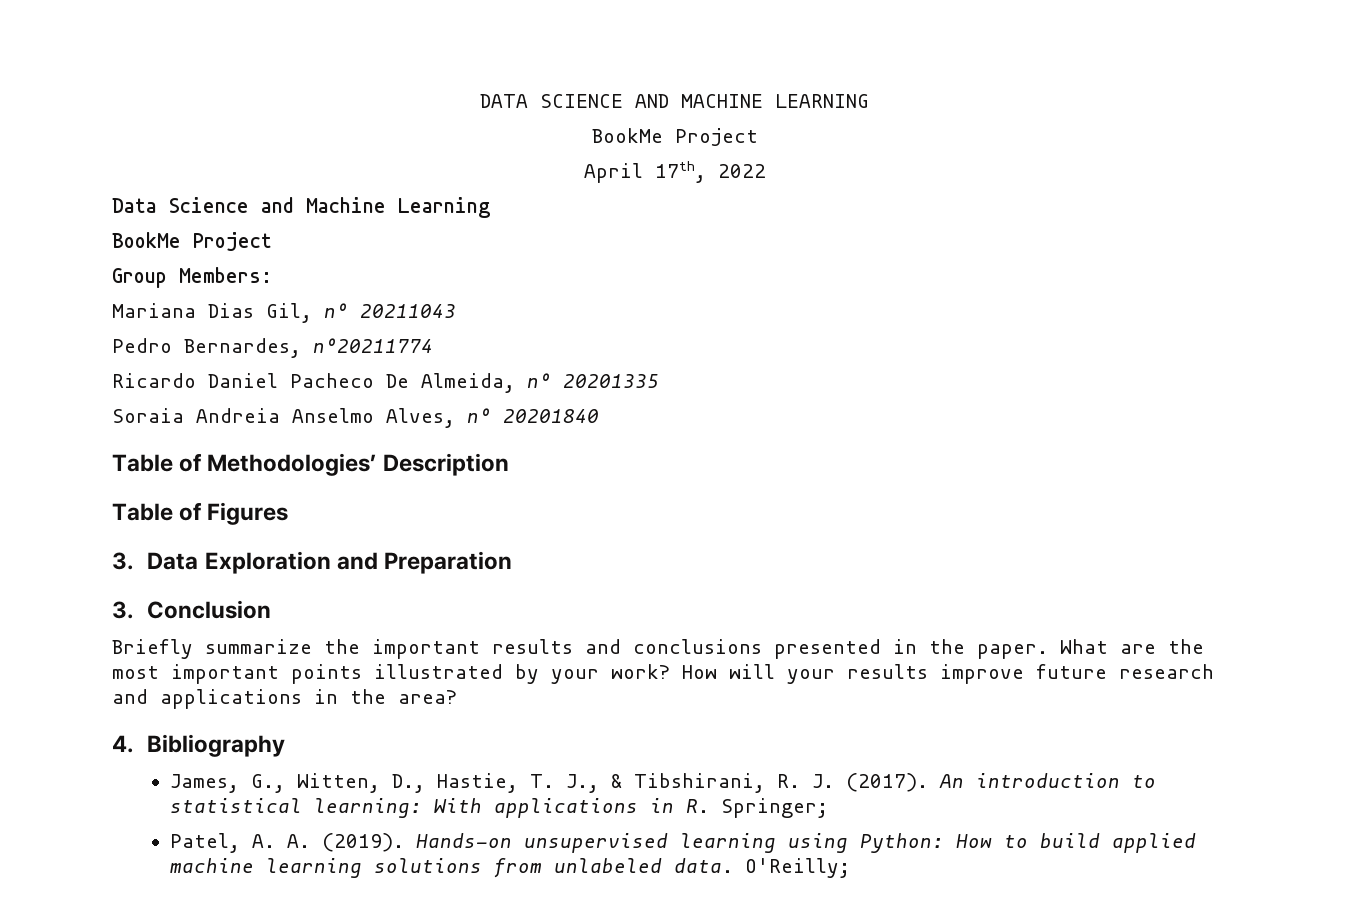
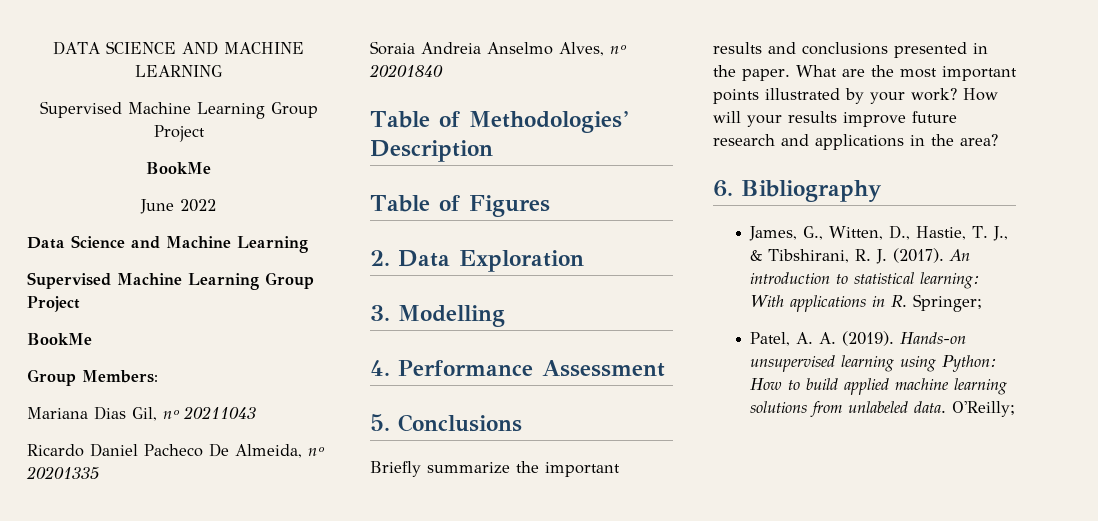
[591,128,758,146] [583,161,706,183] BookMe Project // April 17th, -> [39,101,318,119] [153,125,205,142] [146,162,211,174] [140,199,174,214] Supervised Machine Learning Group Project // BookMe // June
[112,232,272,252] // BookMe Project -> [27,272,314,290] [27,296,80,312] [27,333,92,345] // Supervised Machine Learning Group Project // BookMe
[112,338,433,358] // Pedro Bernardes, nº20211774 -> (256, 412) none
[112,552,133,570] 3. -> [370,250,390,266] 2.
[336,551,513,574] [112,600,272,619] and Preparation // 3. Conclusion -> [370,305,506,327] [370,360,666,377] [370,414,523,432] // 3. Modelling // 4. Performance Assessment // 5. Conclusions
[112,735,133,753] 4. -> [713,180,733,197] 6.

